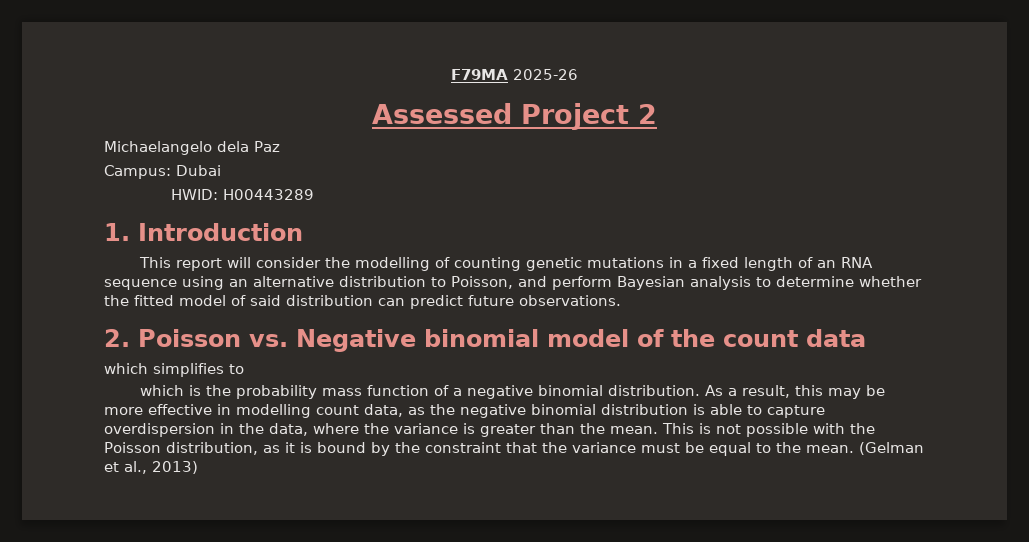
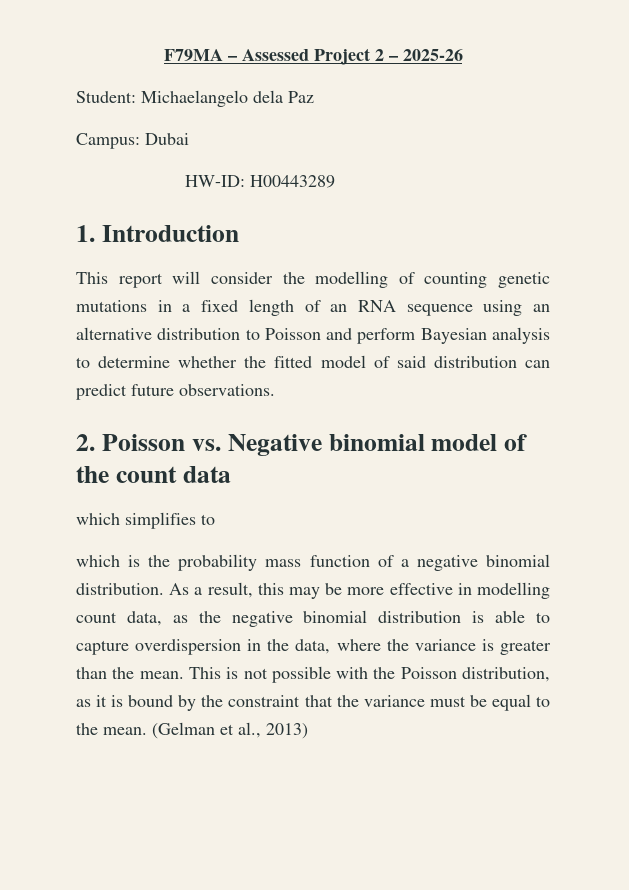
[513,69,578,80] 2025-26 // -> [227,56,237,61] –
(657, 114) // -> [388,49,463,61] [76,91,136,103] – 2025-26 // Student:
[170,189,218,200] HWID: -> [184,175,245,187] HW-ID:
[451,276,513,289] Poisson, -> [264,328,321,340] Poisson

